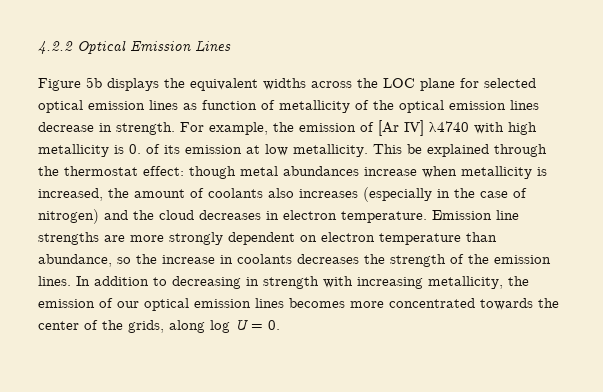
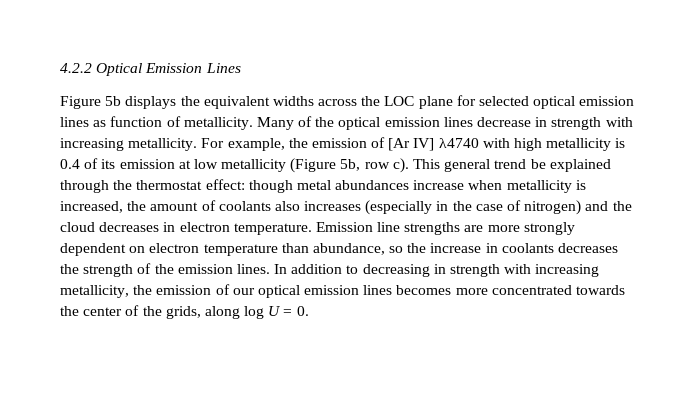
[279,100,350,113] metallicity -> [183,117,294,130] metallicity. Many
[116,122,175,135] strength. -> [551,117,633,130] [60,138,198,151] strength with increasing metallicity.
[129,144,141,154] 0. -> [60,159,80,169] 0.4
[293,144,402,157] metallicity. This -> [221,158,527,173] metallicity (Figure 5b, row c). This general trend

